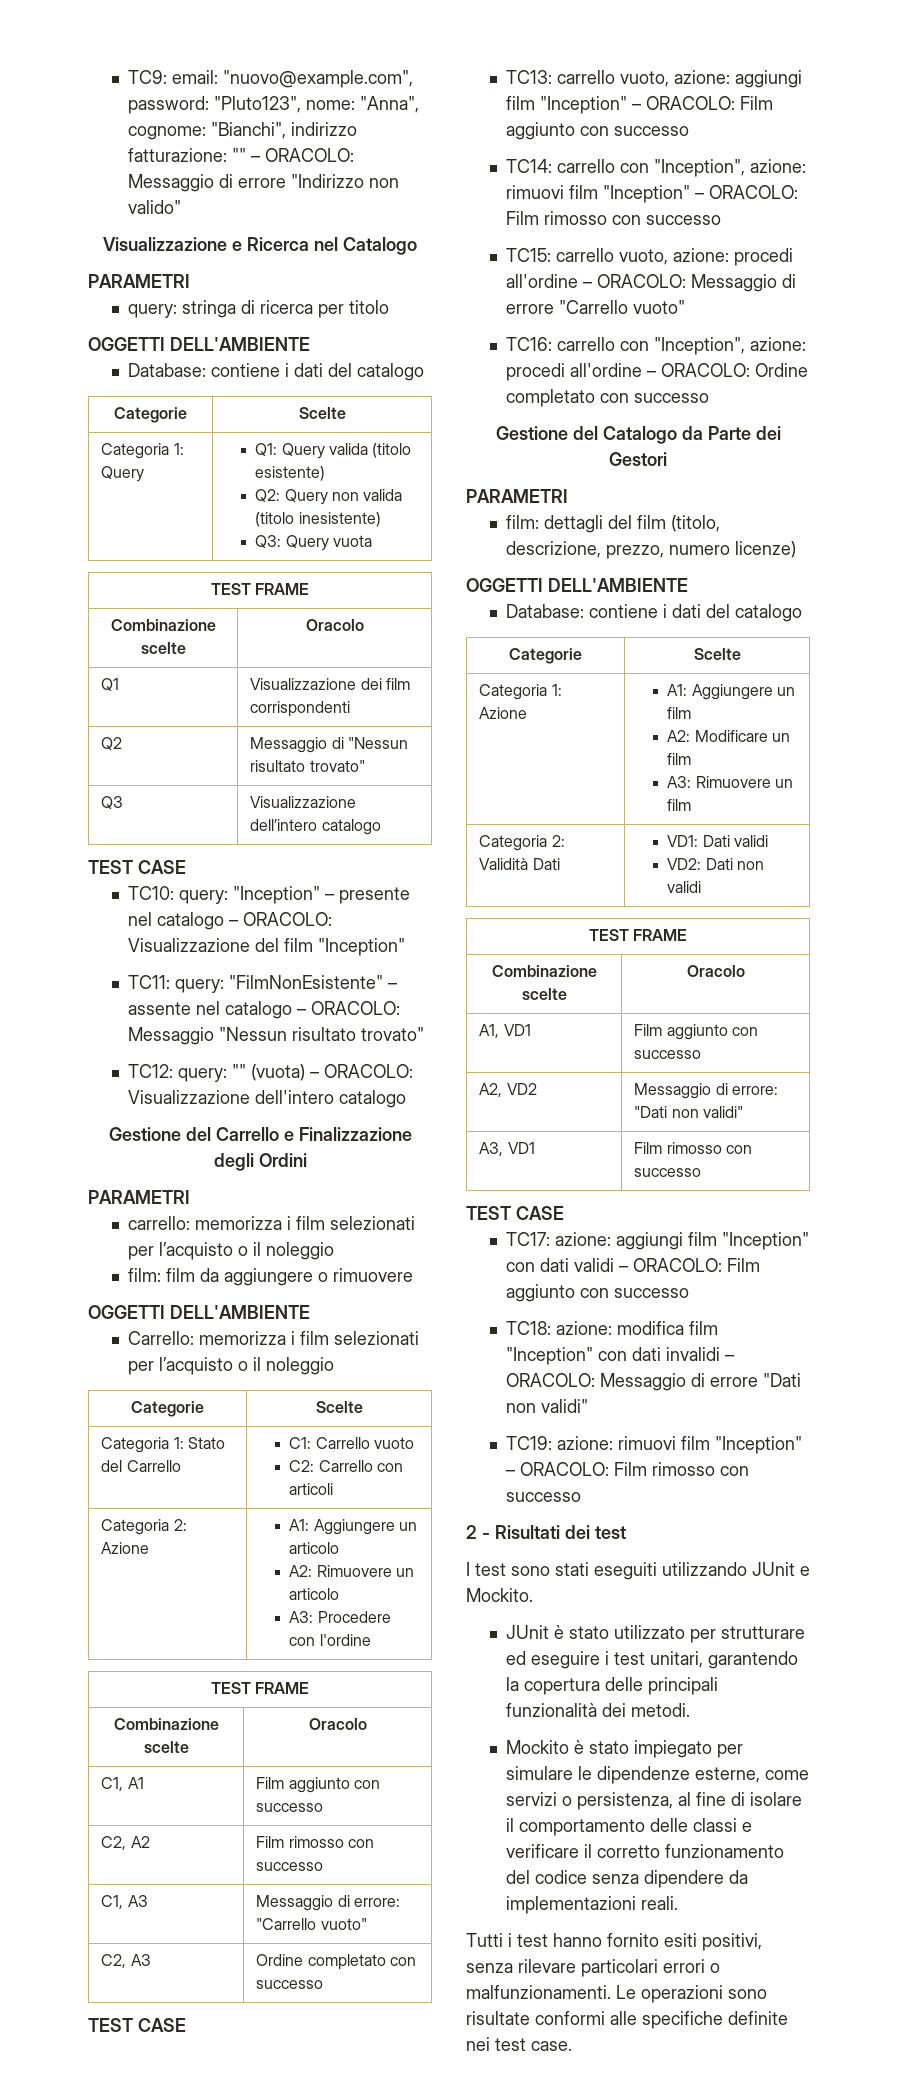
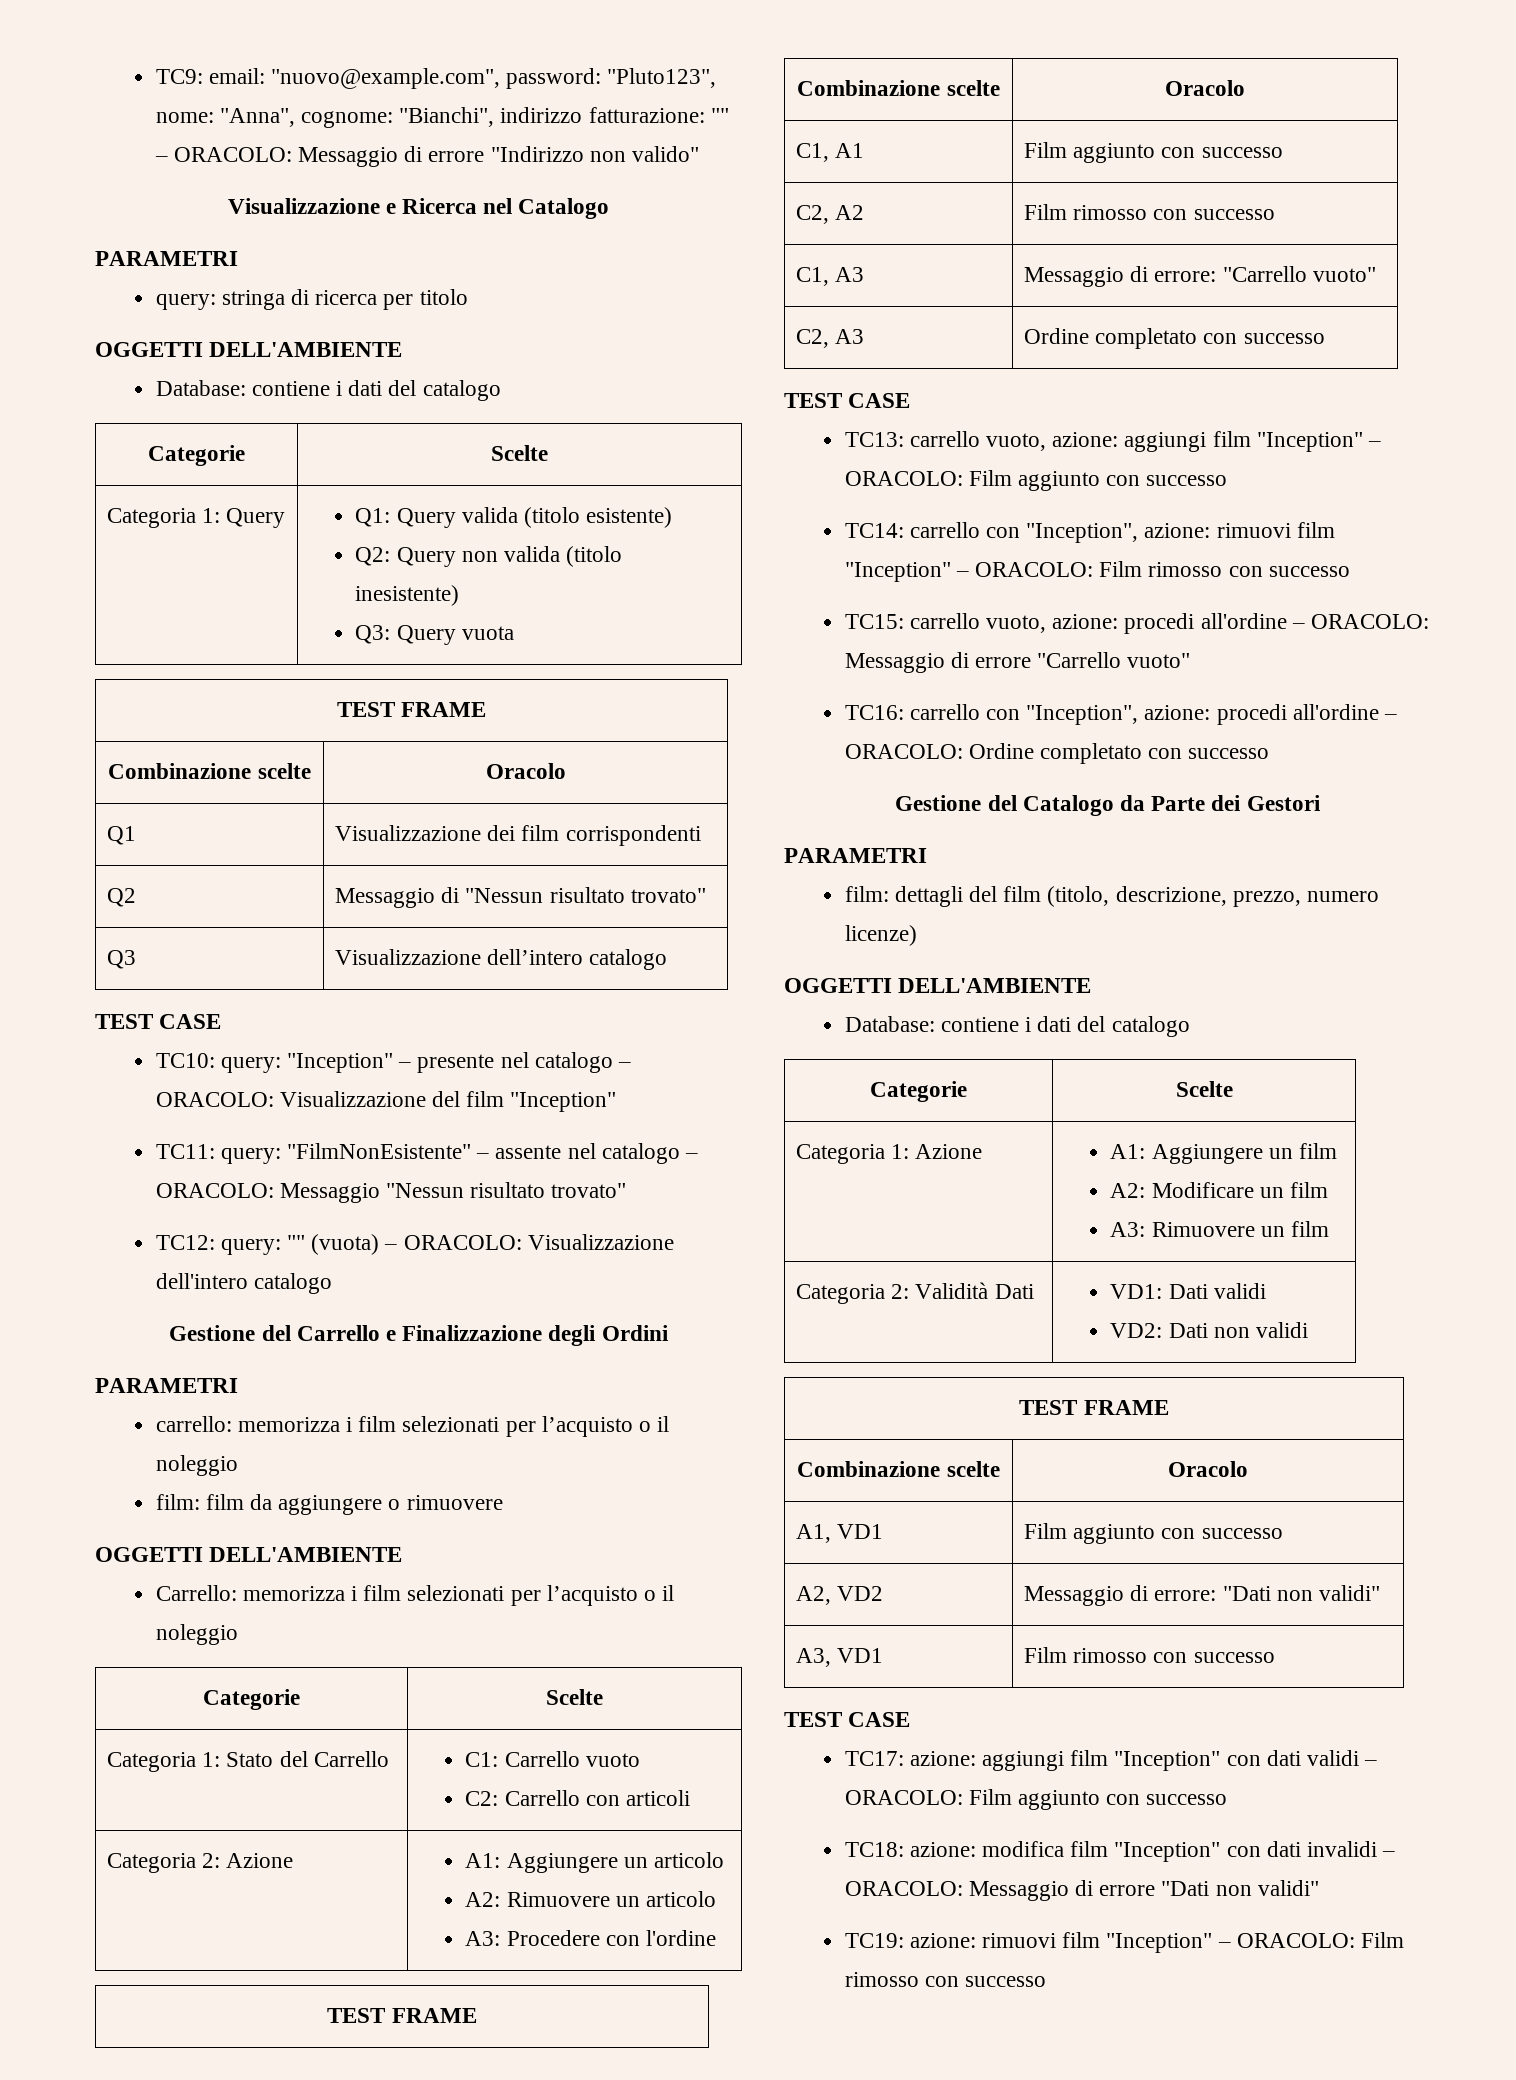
[466,1525,626,1539] [466,1562,810,1580] [466,1588,533,1602] [506,1625,806,1643] [506,1651,799,1669] [506,1677,719,1695] [506,1703,691,1717] [506,1740,744,1758] [506,1766,810,1784] [506,1792,803,1810] [506,1818,753,1836] [506,1844,785,1858] [506,1870,749,1888] [506,1896,679,1914] [466,1933,762,1951] [466,1959,720,1977] [466,1985,767,2003] [466,2011,788,2029] [466,2037,572,2051] // 2 - Risultati dei test // I test sono stati eseguiti utilizzando JUnit e Mockito. // JUnit è stato utilizzato per strutturare ed eseguire i test unitari, garantendo la copertura delle principali funzionalità dei metodi. // Mockito è stato impiegato per simulare le dipendenze esterne, come servizi o persistenza, al fine di isolare il comportamento delle classi e verificare il corretto funzionamento del codice senza dipendere da implementazioni reali. // Tutti i test hanno fornito esiti positivi, senza rilevare particolari errori o malfunzionamenti. Le operazioni sono risultate conformi alle specifiche definite nei test case. -> (1047, 1981) none

